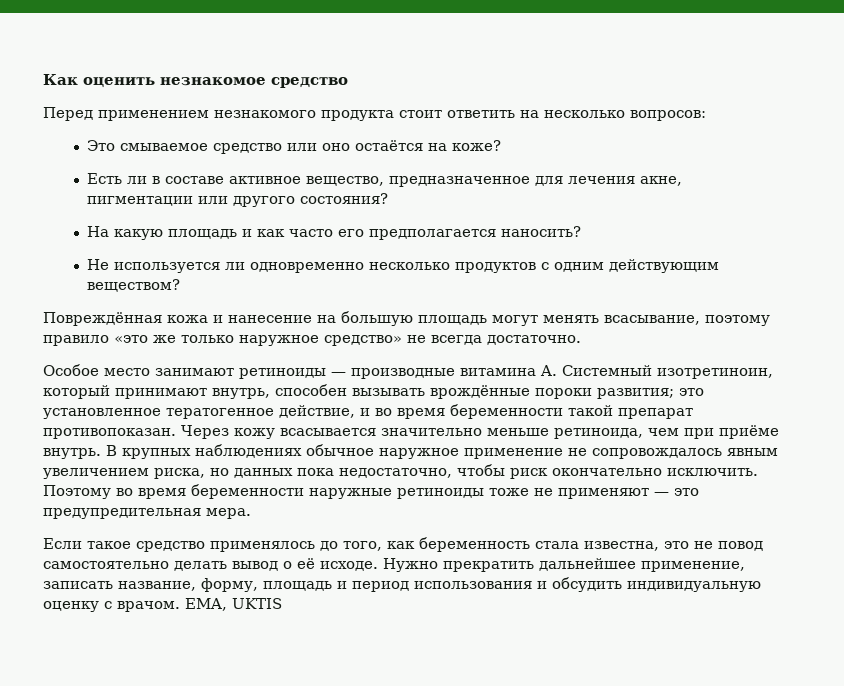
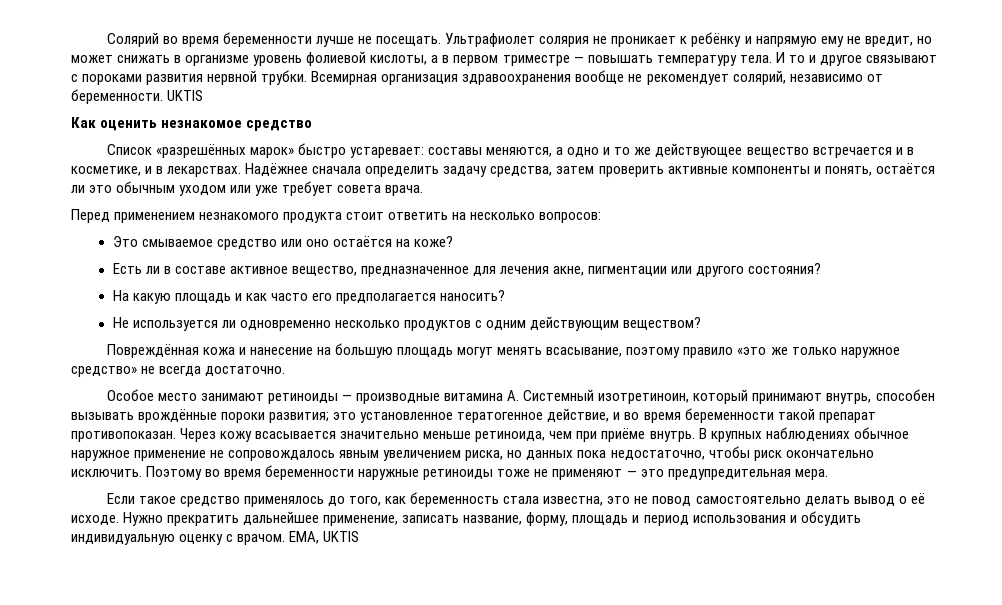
[43,74,348,88] Как оценить незнакомое средство -> [106,32,932,47] [71,51,937,66] [71,70,883,85] [71,89,204,104] [71,117,313,131] [106,143,914,158] [71,163,935,177] [71,181,424,196] Солярий во время беременности лучше не посещать. Ультрафиолет солярия не проникает к ребёнку и напрямую ему не вредит, но может снижать в организме уровень фолиевой кислоты, а в первом триместре — повышать температуру тела. И то и другое связывают с пороками развития нервной трубки. Всемирная организация здравоохранения вообще не рекомендует солярий, независимо от беременности. UKTIS // Как оценить незнакомое средство // Список «разрешённых марок» быстро устаревает: составы меняются, а одно и то же действующее вещество встречается и в косметике, и в лекарствах. Надёжнее сначала определить задачу средства, затем проверить активные компоненты и понять, остаётся ли это обычным уходом или уже требует совета врача.

